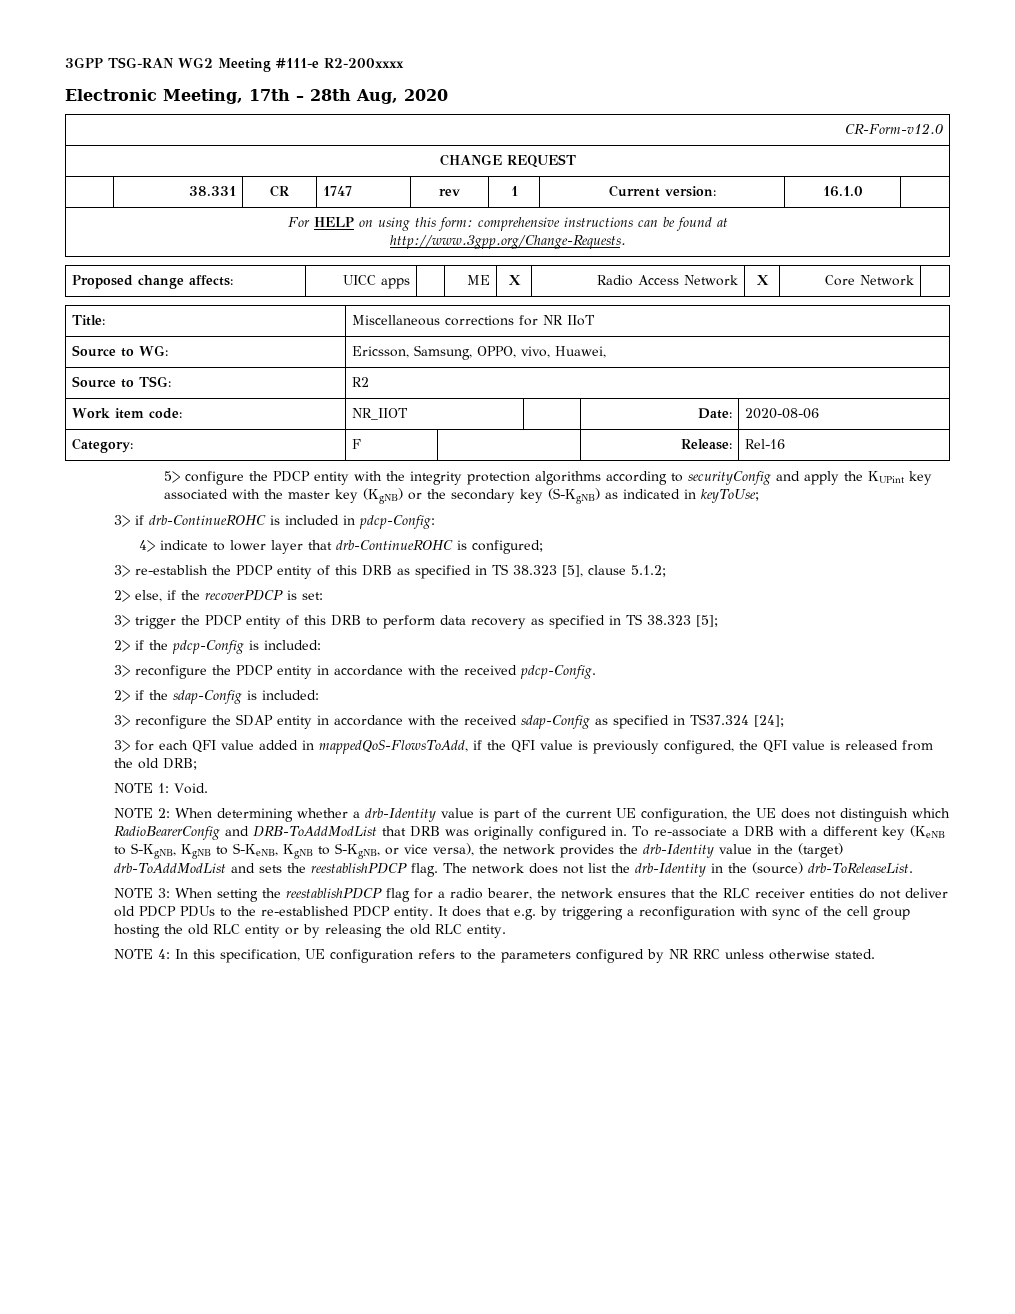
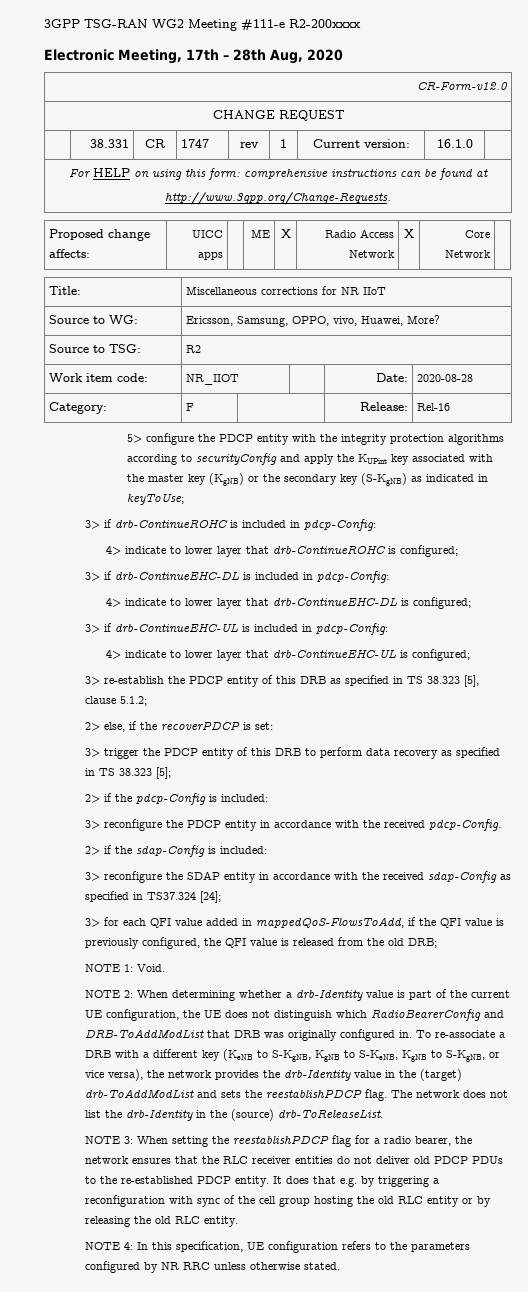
(606, 352) none -> [407,315,441,324] More?
[744,408,819,419] 2020-08-06 -> [417,374,474,382] 2020-08-28
(544, 547) none -> [85,571,390,583] [106,597,472,609] [85,623,389,635] [106,649,471,661] // 3> if drb-ContinueEHC-DL is included in pdcp-Config: // 4> indicate to lower layer that drb-ContinueEHC-DL is configured; // 3> if drb-ContinueEHC-UL is included in pdcp-Config: // 4> indicate to lower layer that drb-ContinueEHC-UL is configured;

